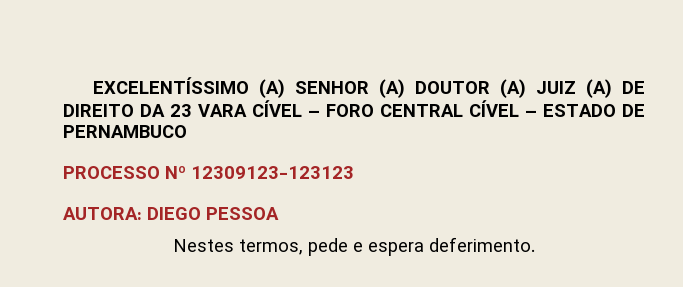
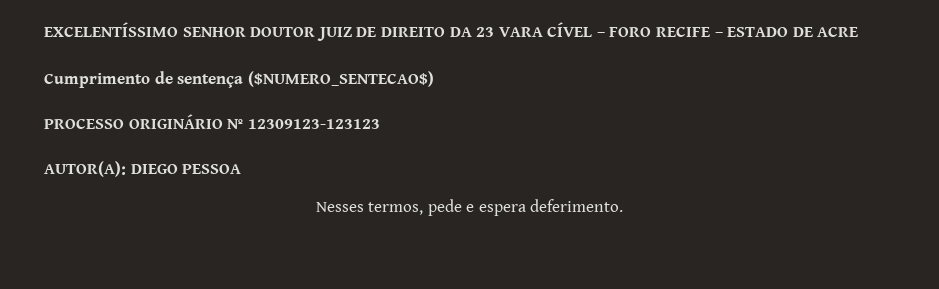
[259,79,613,98] (A) SENHOR (A) DOUTOR (A) JUIZ (A) -> [182,27,352,41] SENHOR DOUTOR JUIZ
[380,100,519,117] CENTRAL CÍVEL -> [656,26,711,37] RECIFE
[63,125,187,138] PERNAMBUCO -> [817,26,859,37] [44,71,434,88] ACRE // Cumprimento de sentença ($NUMERO_SENTECAO$)
(160, 172) none -> [128,114,223,129] ORIGINÁRIO
[63,207,142,220] AUTORA: -> [44,161,126,177] AUTOR(A):
[173,239,234,252] Nestes -> [315,202,364,212] Nesses

